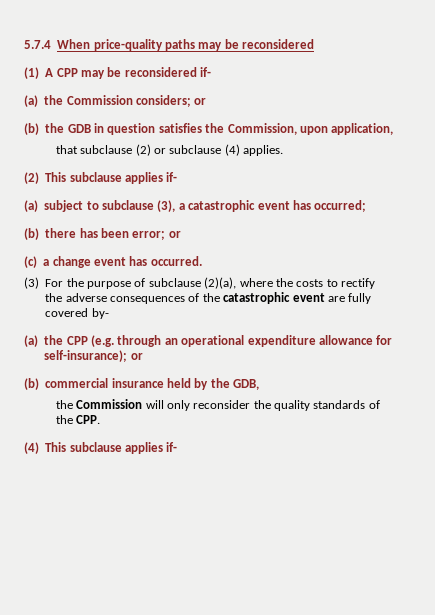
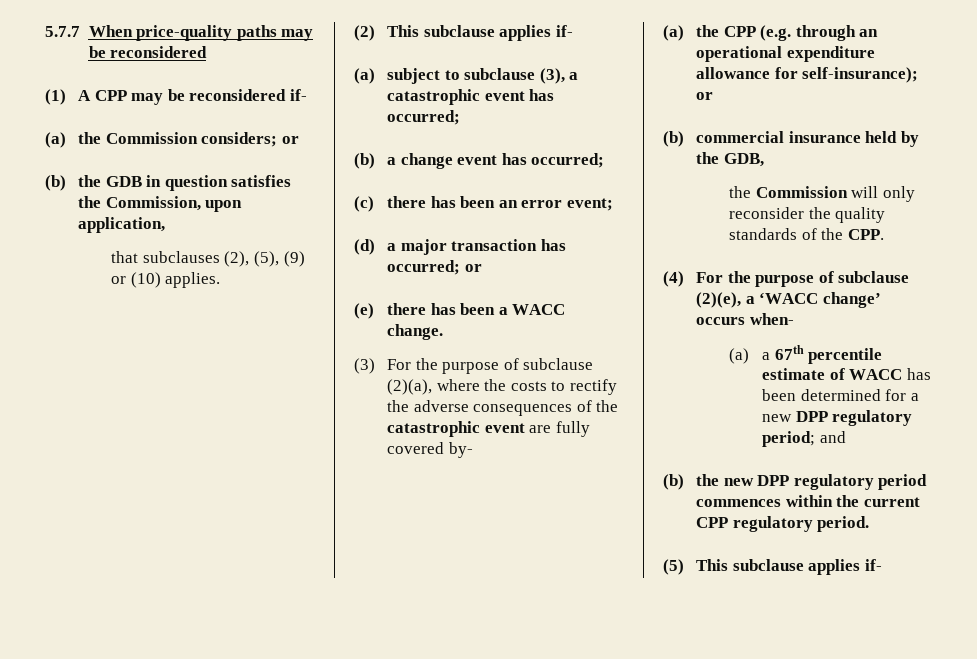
[24,40,51,49] 5.7.4 -> [45,26,80,37] 5.7.7
[80,144,240,156] subclause (2) or subclause (4) -> [142,251,305,267] [111,272,161,288] subclauses (2), (5), (9) or (10)
[45,228,181,240] [24,256,202,268] there has been error; or // (c) a change event has occurred. -> [387,153,605,169] [354,196,614,212] [354,239,566,255] [387,260,482,275] [354,303,566,319] [387,324,444,340] a change event has occurred; // (c) there has been an error event; // (d) a major transaction has occurred; or // (e) there has been a WACC change.
(39, 448) none -> [696,271,910,287] [696,292,881,308] [696,313,794,325] [729,345,883,364] [762,368,931,380] [762,389,919,401] [762,410,913,426] [762,431,846,447] [663,474,928,490] [696,495,920,507] [696,516,870,532] [663,559,684,575] For the purpose of subclause (2)(e), a ‘WACC change’ occurs when- // (a) a 67th percentile estimate of WACC has been determined for a new DPP regulatory period; and // (b) the new DPP regulatory period commences within the current CPP regulatory period. // (5)

